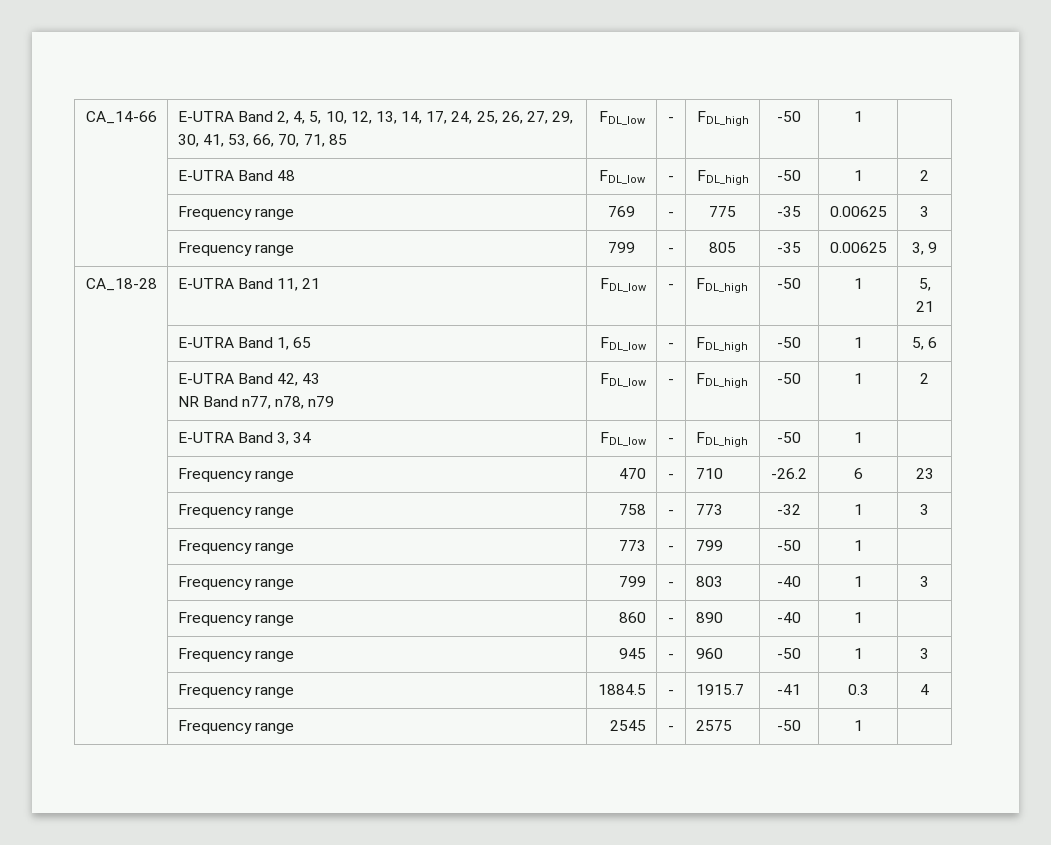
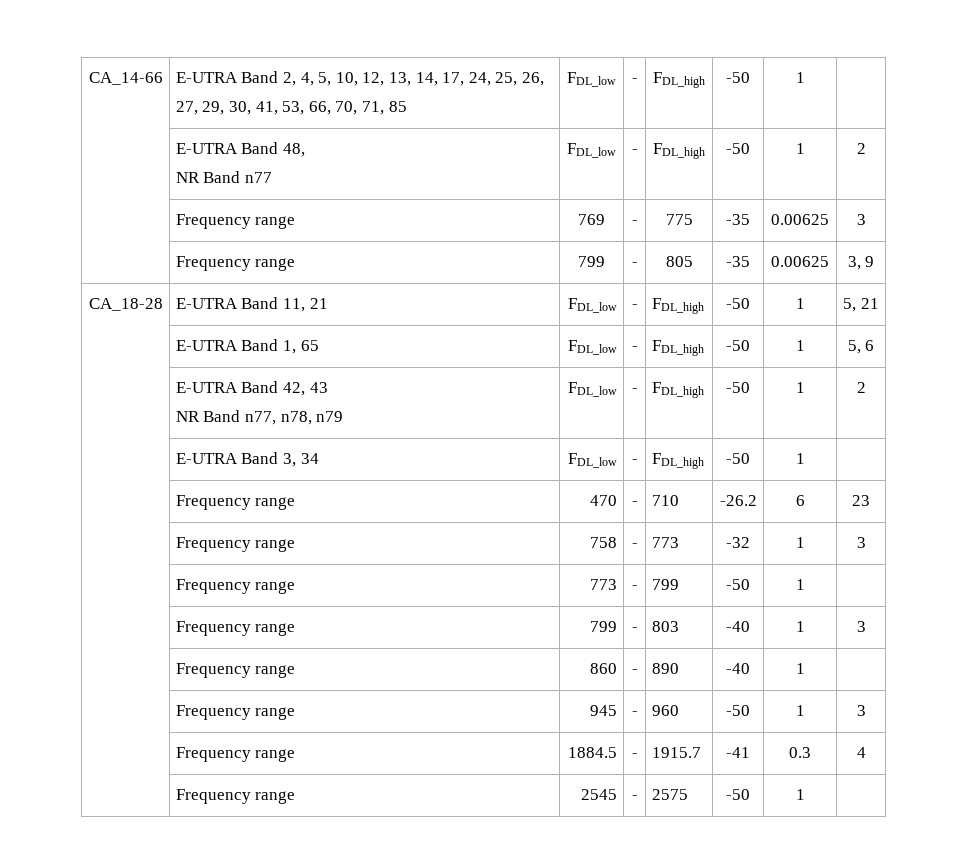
[276,170,295,181] 48 -> [283,143,306,157] [175,171,273,183] 48, // NR Band n77

